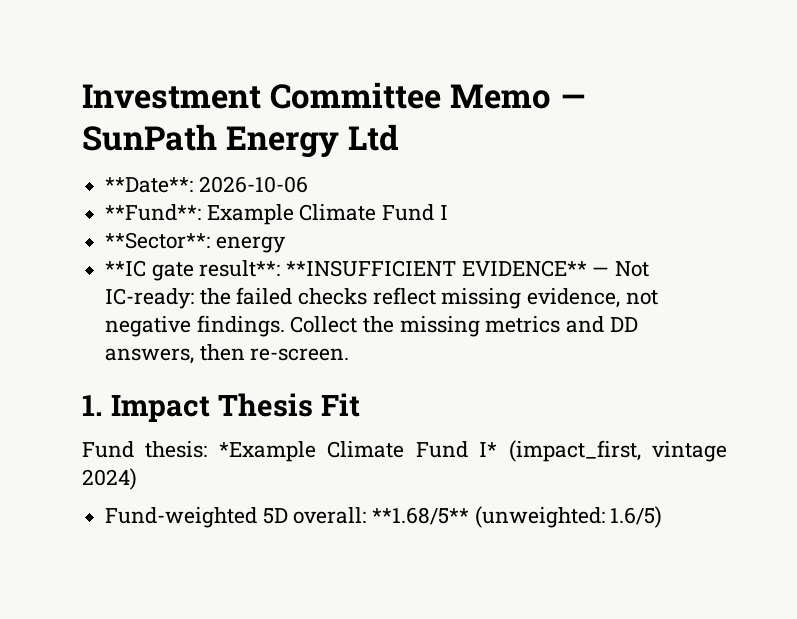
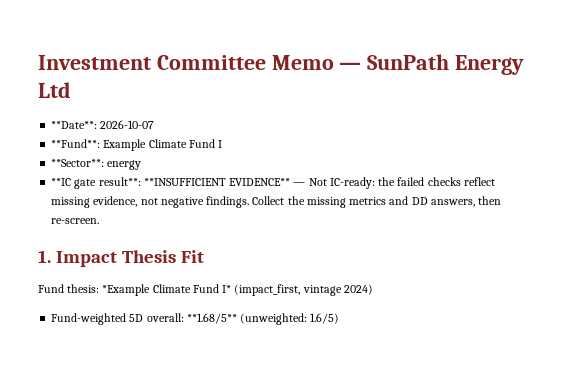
[198,176,308,193] 2026-10-06 -> [100,120,155,129] 2026-10-07

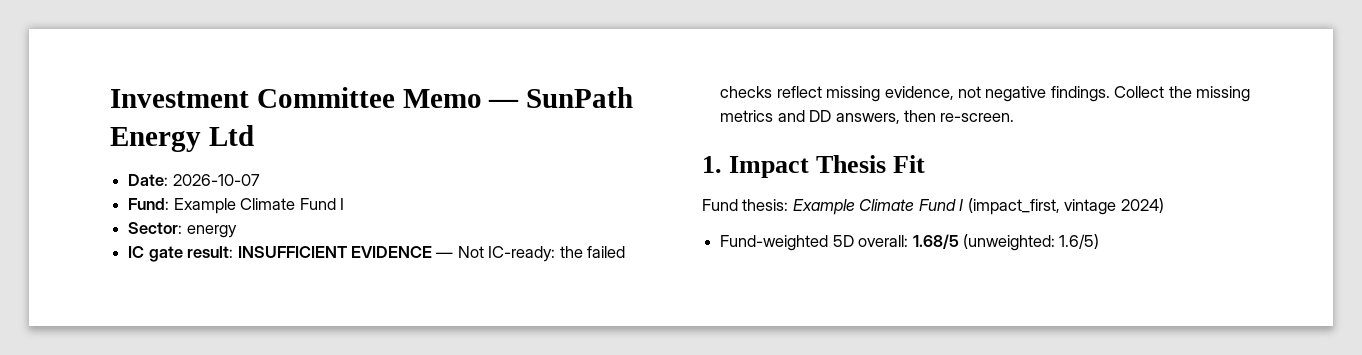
[51,121,98,129] **Date**: -> [128,174,169,186] Date:
[51,139,101,148] **Fund**: -> [128,198,170,210] Fund:
[51,159,105,167] **Sector**: -> [128,222,183,234] Sector:
[51,177,291,189] **IC gate result**: **INSUFFICIENT EVIDENCE** -> [128,246,432,262] IC gate result: INSUFFICIENT EVIDENCE
[102,284,232,296] *Example Climate Fund I* -> [792,199,964,215] Example Climate Fund I
[186,313,237,324] **1.68/5** -> [912,234,959,249] 1.68/5

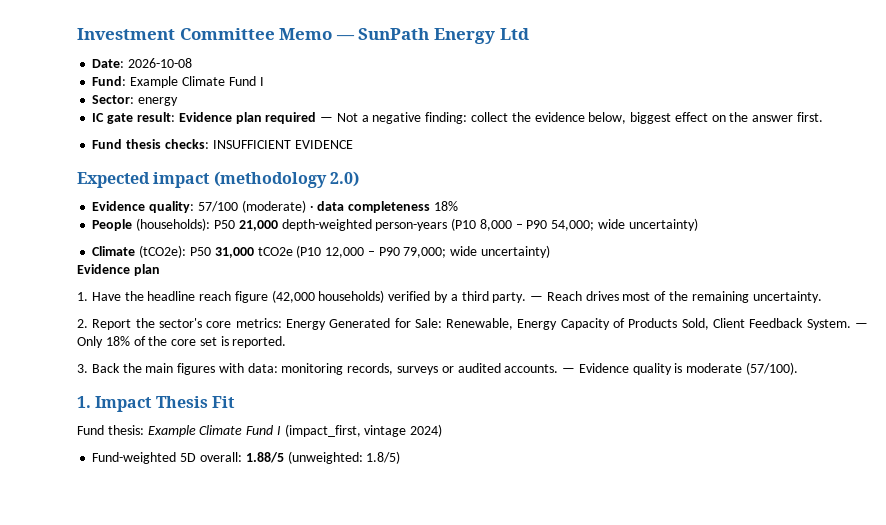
[172,174,260,186] 2026-10-07 -> [128,58,193,68] 2026-10-08
[237,246,626,262] [720,86,1251,102] [720,110,1015,124] INSUFFICIENT EVIDENCE — Not IC-ready: the failed checks reflect missing evidence, not negative findings. Collect the missing metrics and DD answers, then re-screen. -> [178,112,823,124] [92,139,353,149] [77,171,359,188] [92,200,458,213] [92,218,698,231] [92,245,550,258] [77,264,160,276] [77,290,822,303] [77,318,868,330] [77,336,287,348] [77,362,799,375] Evidence plan required — Not a negative finding: collect the evidence below, biggest effect on the answer first. // Fund thesis checks: INSUFFICIENT EVIDENCE // Expected impact (methodology 2.0) // Evidence quality: 57/100 (moderate) · data completeness 18% // People (households): P50 21,000 depth-weighted person-years (P10 8,000 – P90 54,000; wide uncertainty) // Climate (tCO2e): P50 31,000 tCO2e (P10 12,000 – P90 79,000; wide uncertainty) // Evidence plan // 1. Have the headline reach figure (42,000 households) verified by a third party. — Reach drives most of the remaining uncertainty. // 2. Report the sector's core metrics: Energy Generated for Sale: Renewable, Energy Capacity of Products Sold, Client Feedback System. — Only 18% of the core set is reported. // 3. Back the main figures with data: monitoring records, surveys or audited accounts. — Evidence quality is moderate (57/100).
[912,234,1100,251] 1.68/5 (unweighted: 1.6/5) -> [245,451,401,464] 1.88/5 (unweighted: 1.8/5)

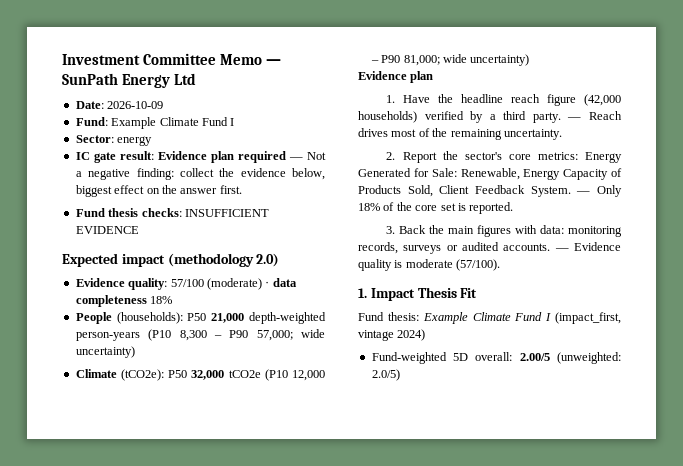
[128,58,193,68] 2026-10-08 -> [107,101,164,109] 2026-10-09
[479,219,595,231] 8,000 – P90 54,000; -> [179,330,293,341] 8,300 – P90 57,000;
[214,247,254,258] 31,000 -> [191,370,225,380] 32,000
[403,247,447,258] 79,000; -> [403,55,440,66] 81,000;
[245,451,401,464] 1.88/5 (unweighted: 1.8/5) -> [519,352,621,364] [371,369,400,381] 2.00/5 (unweighted: 2.0/5)

